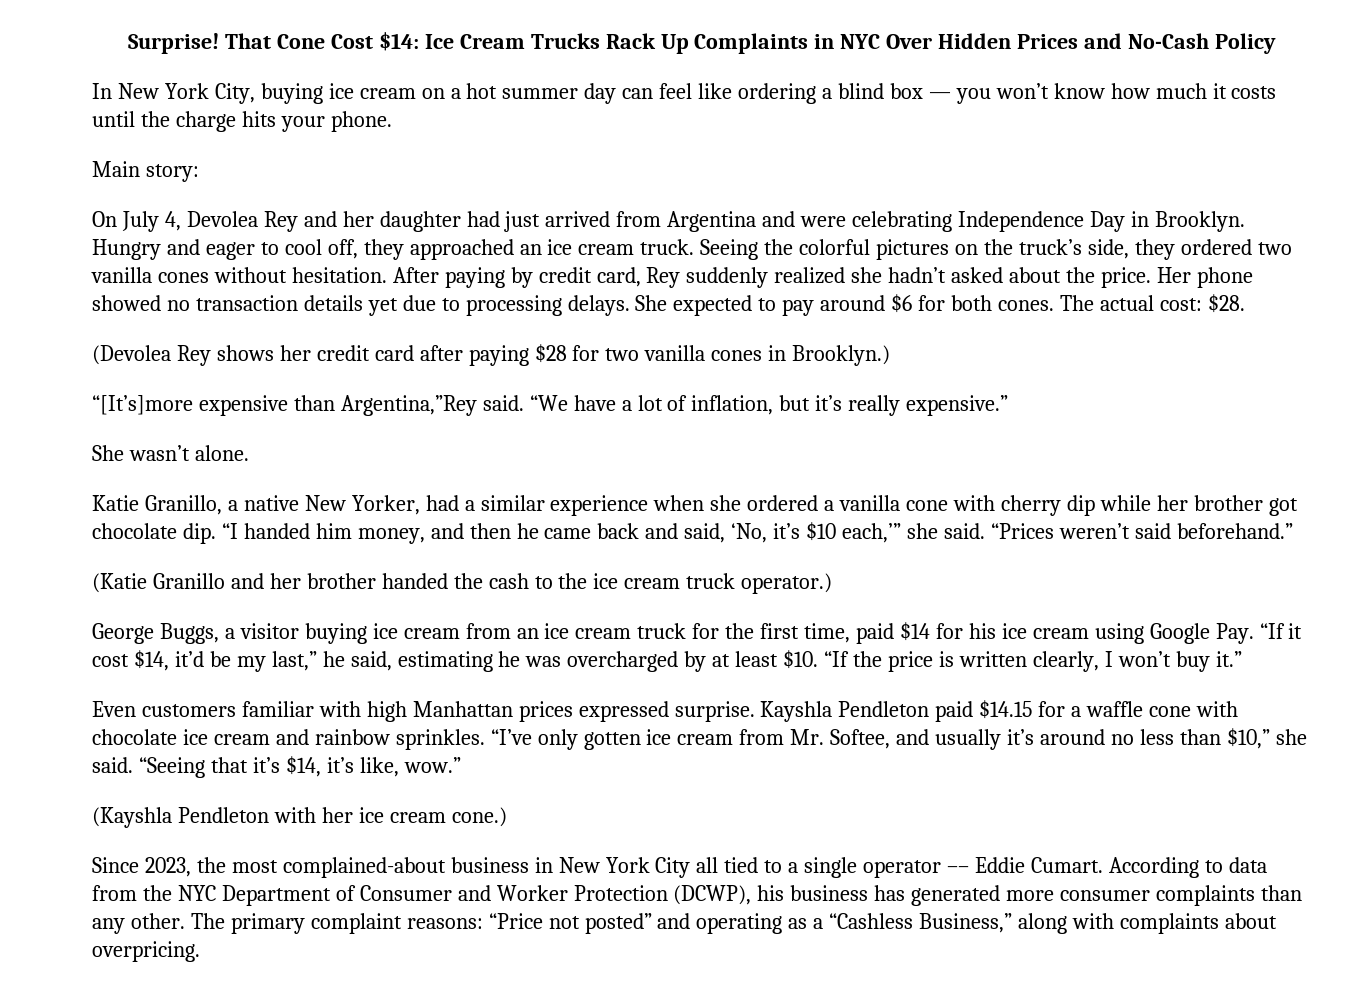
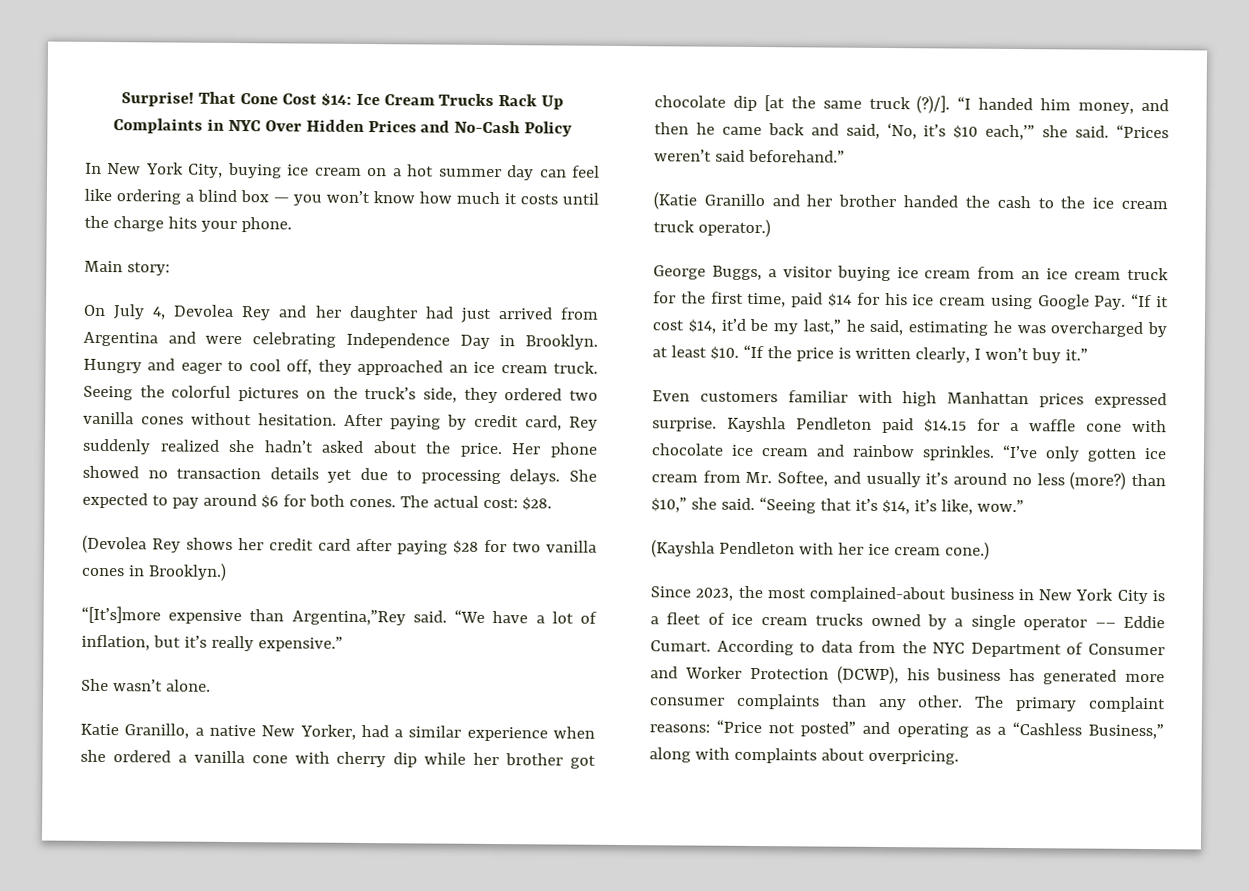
[182,523,216,544] dip. -> [732,95,951,114] dip [at the same truck (?)/].
(1174, 737) none -> [1069,471,1127,490] (more?)
[696,857,783,873] all tied to -> [1152,590,1165,602] [650,612,947,630] is a fleet of ice cream trucks owned by

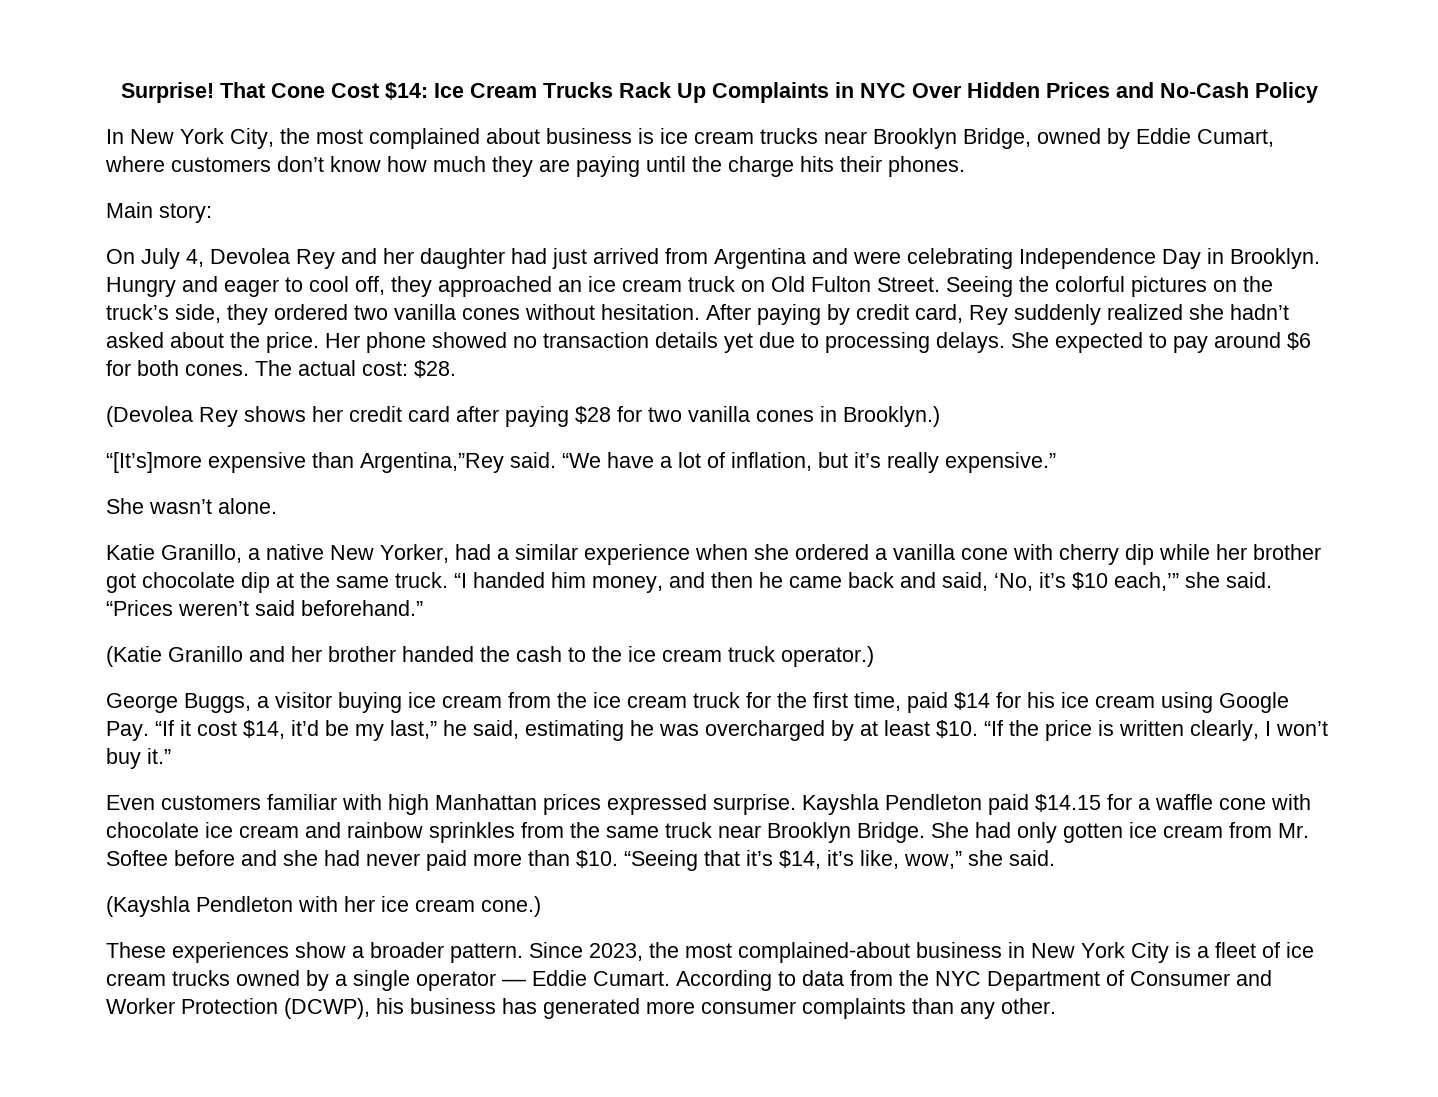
[227,162,600,181] [84,188,558,206] buying ice cream on a hot summer day can feel like ordering a blind box — you won’t know how much it costs -> [280,128,1274,149] [105,156,640,177] the most complained about business is ice cream trucks near Brooklyn Bridge, owned by Eddie Cumart, where customers don’t know how much they are paying
[200,217,292,233] your phone. -> [840,156,965,177] their phones.
[553,361,598,374] truck. -> [688,276,940,292] truck on Old Fulton Street.
[763,95,951,114] [at the same truck (?)/]. -> [276,572,448,588] at the same truck.
[1021,271,1041,280] an -> [557,692,587,708] the
[922,444,1038,461] sprinkles. “I’ve -> [429,822,1011,843] sprinkles from the same truck near Brooklyn Bridge. She had
[777,471,1166,490] [651,497,755,513] Softee, and usually it’s around no less (more?) than $10,” she said. -> [106,850,618,871] Softee before and she had never paid more than $10.
[976,499,1024,513] wow.” -> [904,850,1055,869] wow,” she said.
(990, 550) none -> [106,942,523,963] These experiences show a broader pattern.
[974,695,1166,713] [649,719,1164,740] [649,747,959,765] The primary complaint reasons: “Price not posted” and operating as a “Cashless Business,” along with complaints about overpricing. -> (1056, 1006) none

